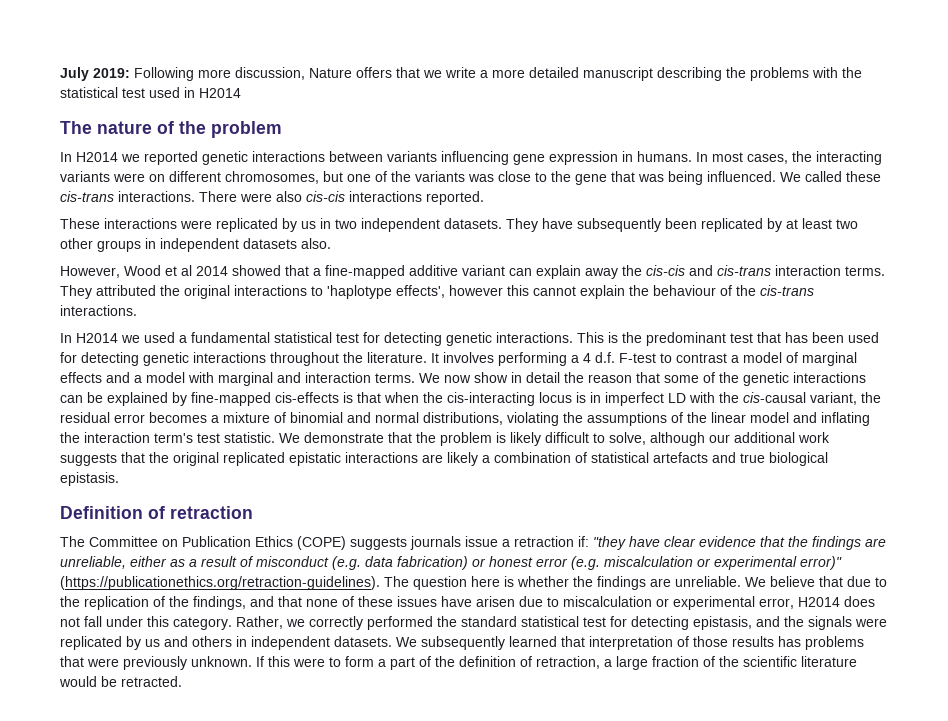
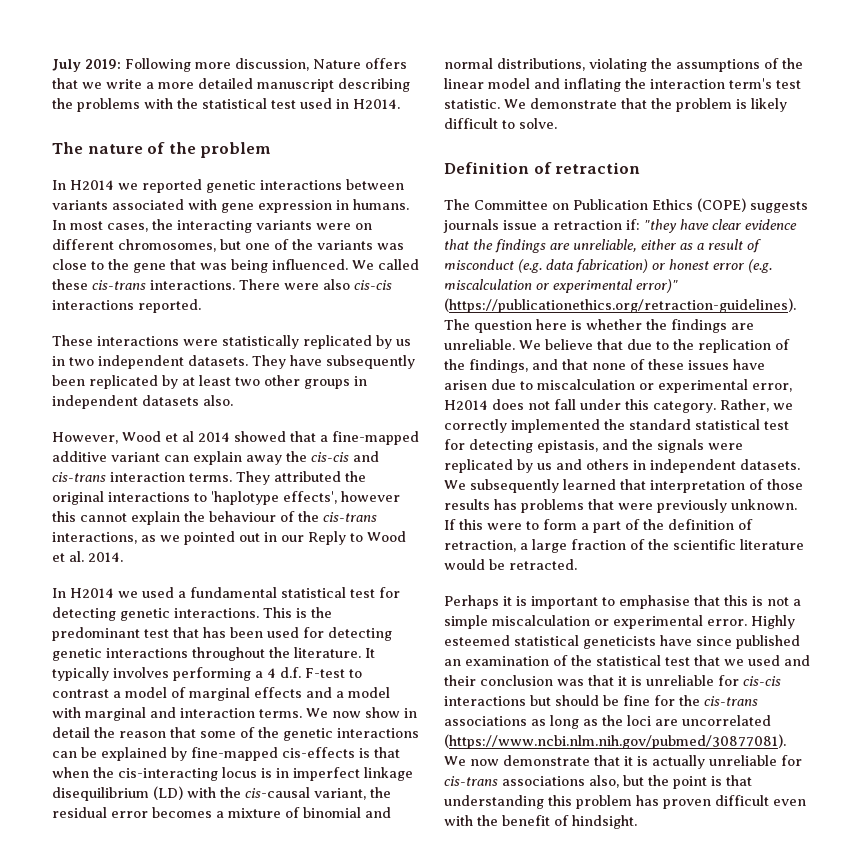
[199,88,241,98] H2014 -> [353,99,400,109] H2014.
[441,151,509,165] influencing -> [112,199,217,210] associated with
(212, 224) none -> [222,335,299,349] statistically
[60,305,137,316] interactions. -> [52,531,406,545] [52,551,123,562] interactions, as we pointed out in our Reply to Wood et al. 2014.
(439, 358) none -> [52,667,109,681] typically
[668,393,686,403] LD -> [364,767,413,781] [52,786,183,801] linkage disequilibrium (LD)
[609,432,830,446] [60,452,828,466] [60,472,119,486] solve, although our additional work suggests that the original replicated epistatic interactions are likely a combination of statistical artefacts and true biological epistasis. -> [519,118,557,129] solve.
[367,616,433,630] performed -> [511,419,600,433] implemented
(182, 681) none -> [444,595,801,609] [444,615,795,629] [444,635,800,649] [444,655,810,666] [444,675,781,686] [444,695,758,706] [444,715,771,729] [444,734,786,749] [444,755,802,769] [444,775,752,789] [444,795,806,809] [444,815,637,829] // Perhaps it is important to emphasise that this is not a simple miscalculation or experimental error. Highly esteemed statistical geneticists have since published an examination of the statistical test that we used and their conclusion was that it is unreliable for cis-cis interactions but should be fine for the cis-trans associations as long as the loci are uncorrelated (https://www.ncbi.nlm.nih.gov/pubmed/30877081). We now demonstrate that it is actually unreliable for cis-trans associations also, but the point is that understanding this problem has proven difficult even with the benefit of hindsight.

